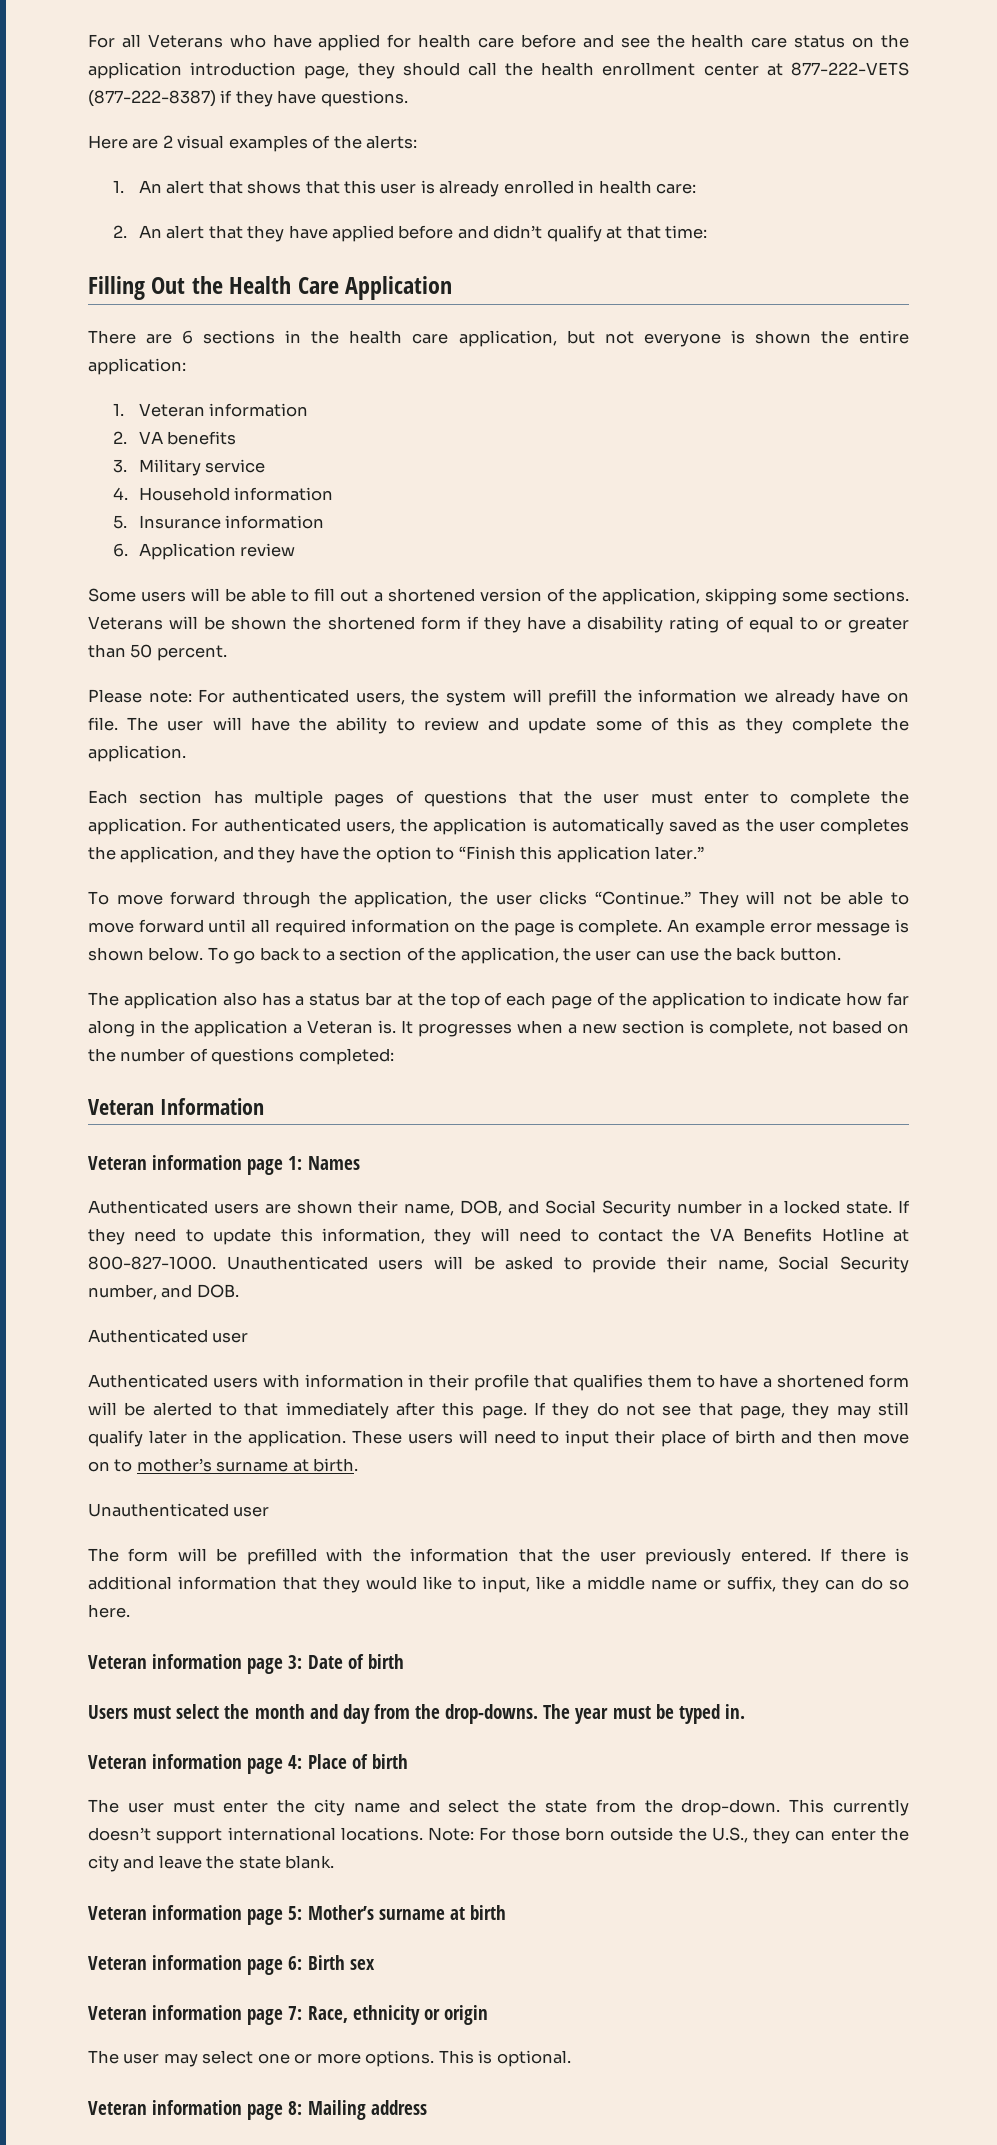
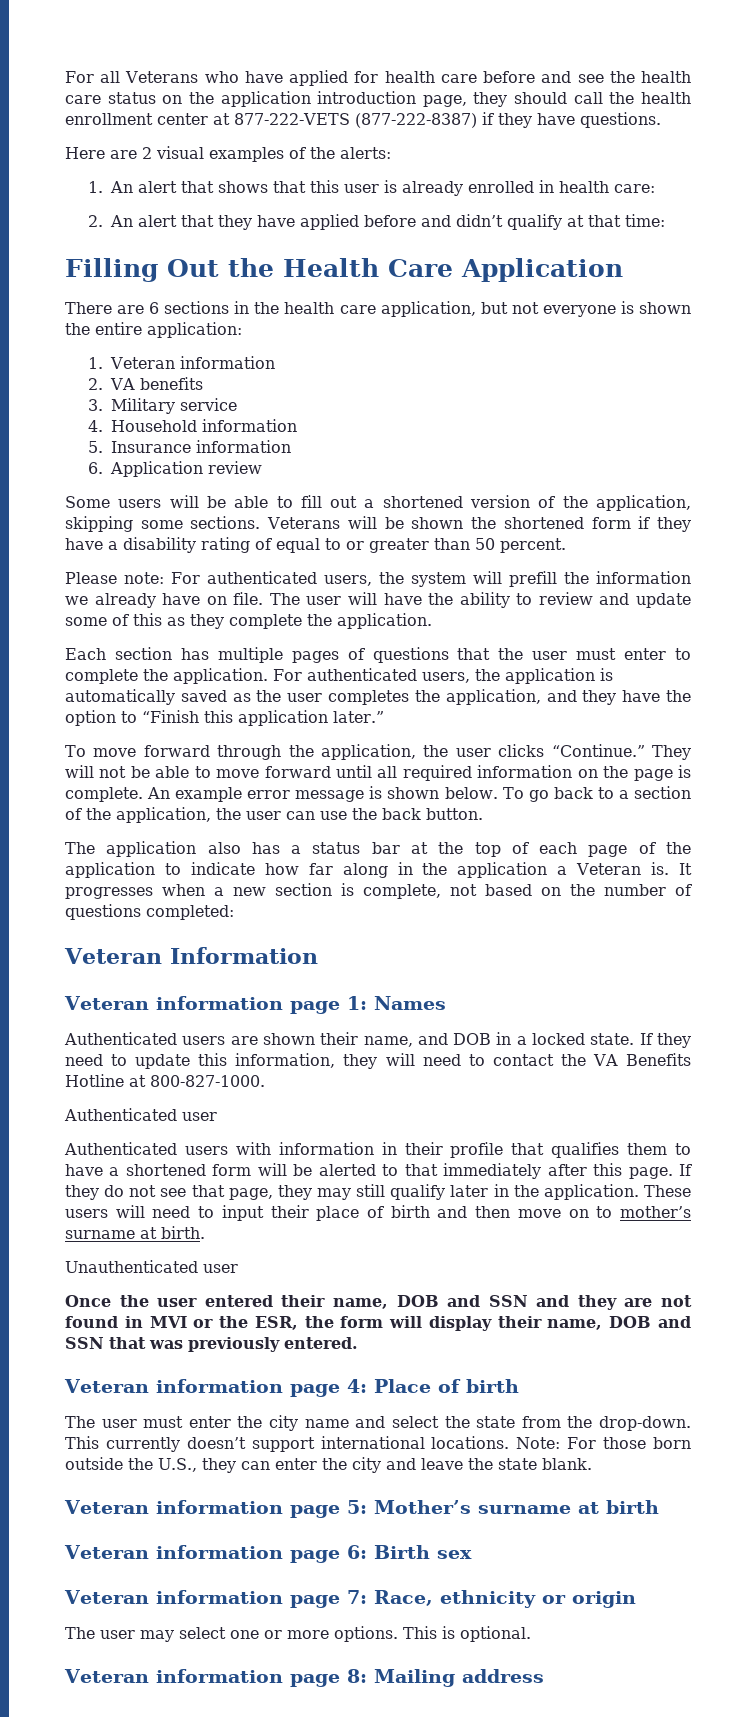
[460,1200,742,1217] DOB, and Social Security number -> [417,1033,492,1045] and DOB
[226,1256,909,1273] [88,1284,239,1300] Unauthenticated users will be asked to provide their name, Social Security number, and DOB. -> (265, 1081) none
[88,1548,910,1565] [88,1576,909,1593] [88,1604,130,1618] [88,1654,404,1674] [88,1704,745,1724] The form will be prefilled with the information that the user previously entered. If there is additional information that they would like to input, like a middle name or suffix, they can do so here. // Veteran information page 3: Date of birth // Users must select the month and day from the drop-downs. The year must be typed in. -> [65,1295,692,1310] [65,1316,691,1331] [65,1337,358,1352] Once the user entered their name, DOB and SSN and they are not found in MVI or the ESR, the form will display their name, DOB and SSN that was previously entered.

